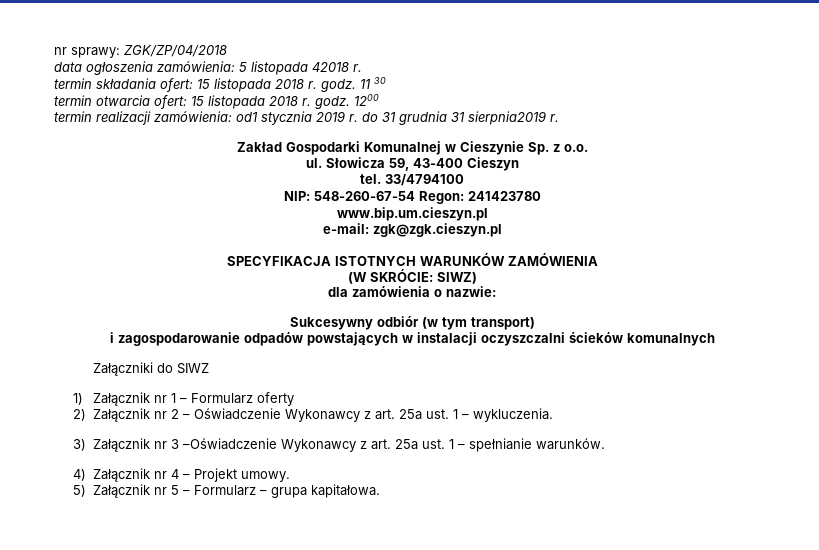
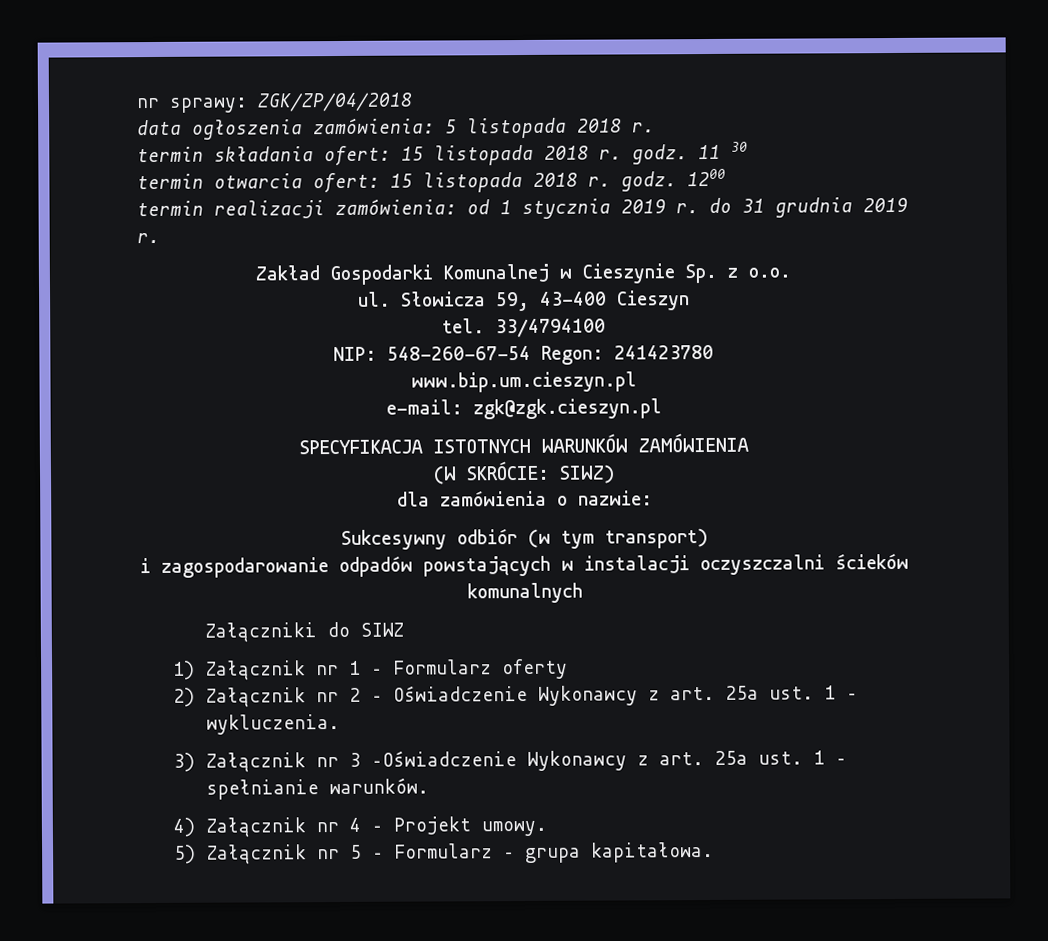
[312,62,349,72] 42018 -> [577,118,622,133] 2018
[236,112,258,122] od1 -> [467,199,512,215] od 1
[451,111,547,125] 31 sierpnia2019 -> [863,197,908,213] 2019

